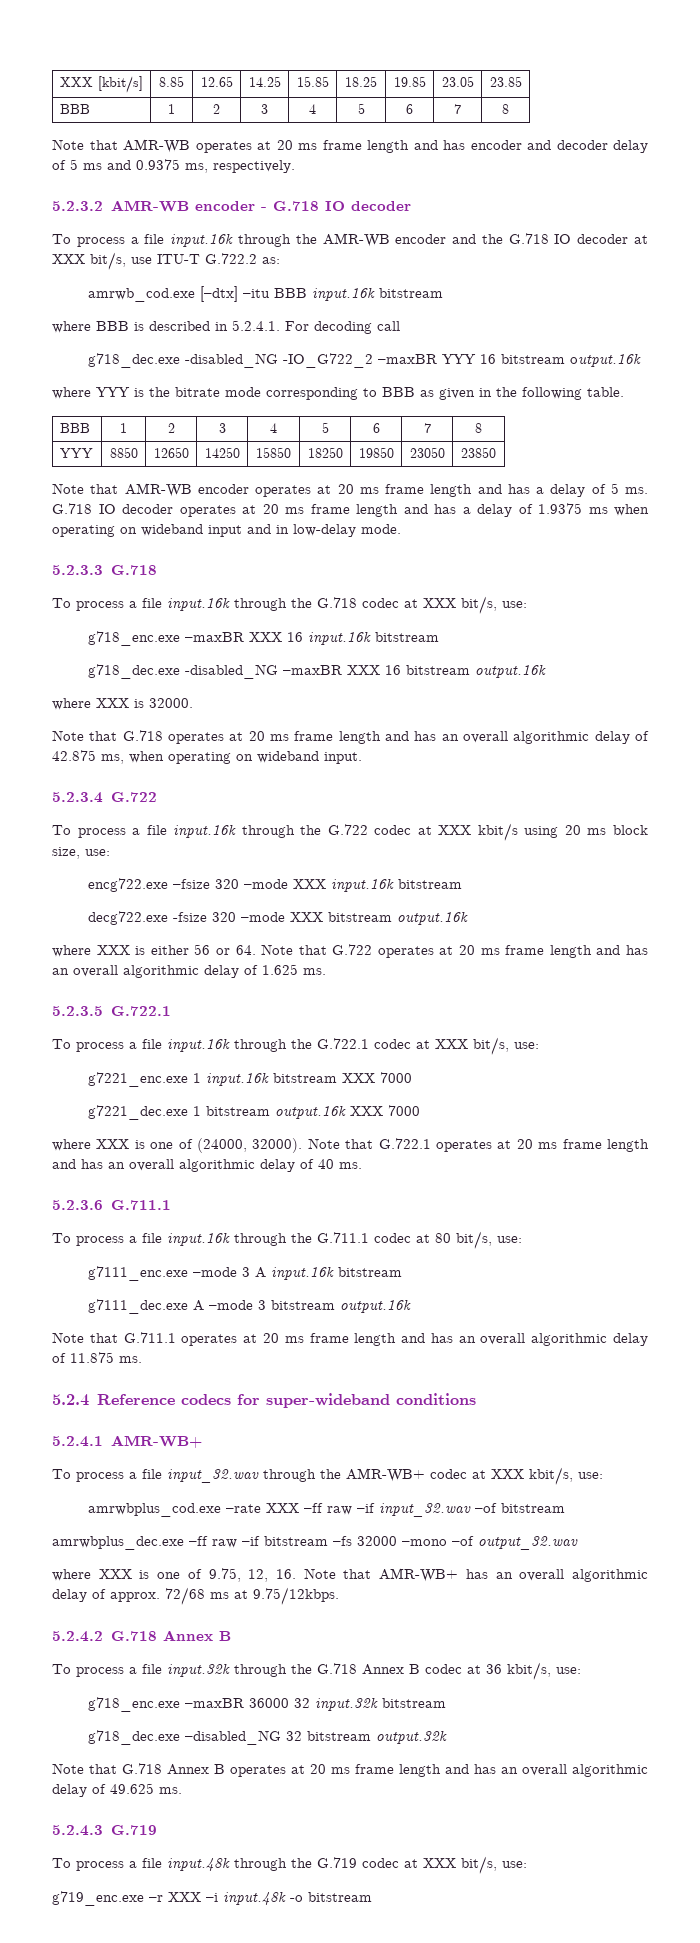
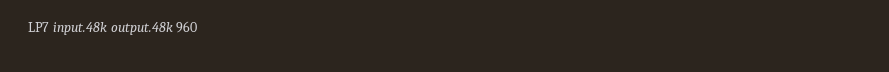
[59,76,143,93] [159,76,184,87] [200,76,233,87] [248,76,281,87] [296,76,329,87] [345,76,377,87] [393,76,426,87] [441,76,474,87] [489,76,522,87] [59,104,90,114] [168,104,175,114] [213,104,220,114] [261,104,268,114] [309,104,316,114] [357,103,365,114] [406,104,413,114] [454,104,461,114] [502,104,509,114] [52,139,648,153] [52,159,295,173] [52,200,411,212] [52,233,648,247] [52,252,280,270] [87,286,443,302] [52,320,400,334] [87,353,641,368] [52,387,624,400] [59,423,90,433] [120,423,127,433] [167,423,175,433] [218,423,226,433] [270,423,277,433] [321,422,329,433] [372,423,380,433] [423,423,431,433] [475,423,482,433] [59,448,93,458] [109,447,138,458] [153,447,189,458] [204,447,240,458] [256,447,291,458] [307,447,343,458] [358,447,394,458] [409,447,445,458] [461,447,496,458] [52,483,648,497] [52,503,649,517] [52,524,401,537] [52,565,157,575] [52,596,527,614] [87,631,439,646] [87,664,546,679] [52,698,193,710] [52,730,649,744] [52,750,362,764] [52,792,157,803] [52,823,649,841] [52,847,110,859] [87,878,462,892] [87,911,468,925] [52,944,648,958] [52,964,326,978] [52,1006,171,1016] [52,1037,539,1055] [87,1072,412,1087] [87,1105,420,1120] [52,1138,649,1153] [52,1159,362,1172] [52,1200,171,1210] [52,1231,522,1249] [87,1266,402,1281] [87,1299,411,1314] [52,1332,648,1346] [52,1352,142,1363] [52,1393,476,1408] [52,1435,202,1448] [52,1467,603,1485] [87,1503,565,1517] [52,1536,578,1550] [52,1568,649,1582] [52,1587,339,1605] [52,1630,231,1642] [52,1662,581,1680] [87,1697,446,1712] [87,1730,447,1745] [52,1763,648,1777] [52,1783,182,1797] [52,1825,157,1836] [52,1856,527,1874] [52,1891,372,1906] XXX [kbit/s] | 8.85 | 12.65 | 14.25 | 15.85 | 18.25 | 19.85 | 23.05 | 23.85 // BBB | 1 | 2 | 3 | 4 | 5 | 6 | 7 | 8 // Note that AMR-WB operates at 20 ms frame length and has encoder and decoder delay of 5 ms and 0.9375 ms, respectively. // 5.2.3.2 AMR-WB encoder - G.718 IO decoder // To process a file input.16k through the AMR-WB encoder and the G.718 IO decoder at XXX bit/s, use ITU-T G.722.2 as: // amrwb_cod.exe [–dtx] –itu BBB input.16k bitstream // where BBB is described in 5.2.4.1. For decoding call // g718_dec.exe -disabled_NG -IO_G722_2 –maxBR YYY 16 bitstream output.16k // where YYY is the bitrate mode corresponding to BBB as given in the following table. // BBB | 1 | 2 | 3 | 4 | 5 | 6 | 7 | 8 // YYY | 8850 | 12650 | 14250 | 15850 | 18250 | 19850 | 23050 | 23850 // Note that AMR-WB encoder operates at 20 ms frame length and has a delay of 5 ms. G.718 IO decoder operates at 20 ms frame length and has a delay of 1.9375 ms when operating on wideband input and in low-delay mode. // 5.2.3.3 G.718 // To process a file input.16k through the G.718 codec at XXX bit/s, use: // g718_enc.exe –maxBR XXX 16 input.16k bitstream // g718_dec.exe -disabled_NG –maxBR XXX 16 bitstream output.16k // where XXX is 32000. // Note that G.718 operates at 20 ms frame length and has an overall algorithmic delay of 42.875 ms, when operating on wideband input. // 5.2.3.4 G.722 // To process a file input.16k through the G.722 codec at XXX kbit/s using 20 ms block size, use: // encg722.exe –fsize 320 –mode XXX input.16k bitstream // decg722.exe -fsize 320 –mode XXX bitstream output.16k // where XXX is either 56 or 64. Note that G.722 operates at 20 ms frame length and has an overall algorithmic delay of 1.625 ms. // 5.2.3.5 G.722.1 // To process a file input.16k through the G.722.1 codec at XXX bit/s, use: // g7221_enc.exe 1 input.16k bitstream XXX 7000 // g7221_dec.exe 1 bitstream output.16k XXX 7000 // where XXX is one of (24000, 32000). Note that G.722.1 operates at 20 ms frame length and has an overall algorithmic delay of 40 ms. // 5.2.3.6 G.711.1 // To process a file input.16k through the G.711.1 codec at 80 bit/s, use: // g7111_enc.exe –mode 3 A input.16k bitstream // g7111_dec.exe A –mode 3 bitstream output.16k // Note that G.711.1 operates at 20 ms frame length and has an overall algorithmic delay of 11.875 ms. // 5.2.4 Reference codecs for super-wideband conditions // 5.2.4.1 AMR-WB+ // To process a file input_32.wav through the AMR-WB+ codec at XXX kbit/s, use: // amrwbplus_cod.exe –rate XXX –ff raw –if input_32.wav –of bitstream // amrwbplus_dec.exe –ff raw –if bitstream –fs 32000 –mono –of output_32.wav // where XXX is one of 9.75, 12, 16. Note that AMR-WB+ has an overall algorithmic delay of approx. 72/68 ms at 9.75/12kbps. // 5.2.4.2 G.718 Annex B // To process a file input.32k through the G.718 Annex B codec at 36 kbit/s, use: // g718_enc.exe –maxBR 36000 32 input.32k bitstream // g718_dec.exe –disabled_NG 32 bitstream output.32k // Note that G.718 Annex B operates at 20 ms frame length and has an overall algorithmic delay of 49.625 ms. // 5.2.4.3 G.719 // To process a file input.48k through the G.719 codec at XXX bit/s, use: // g719_enc.exe –r XXX –i input.48k -o bitstream -> [28,21,198,35] LP7 input.48k output.48k 960

